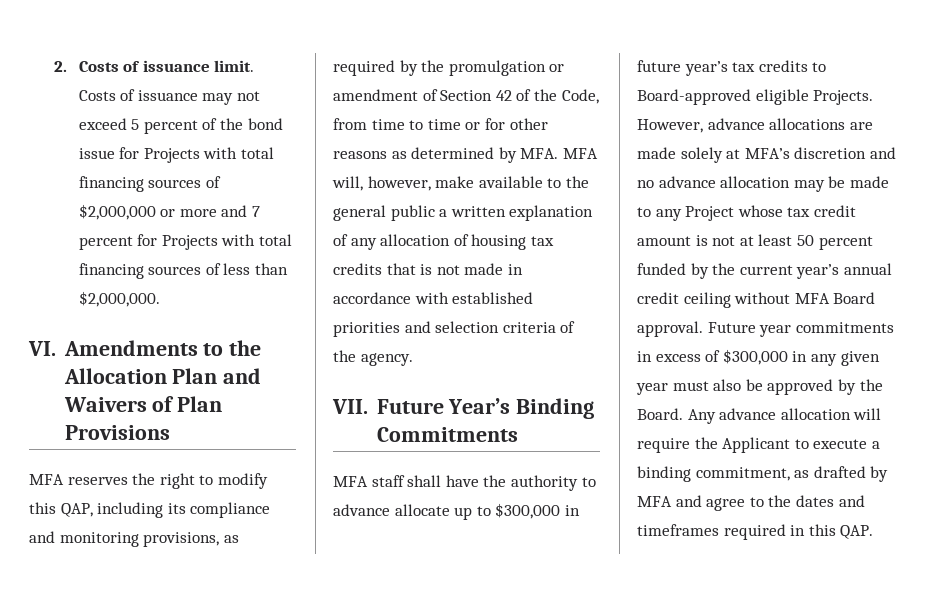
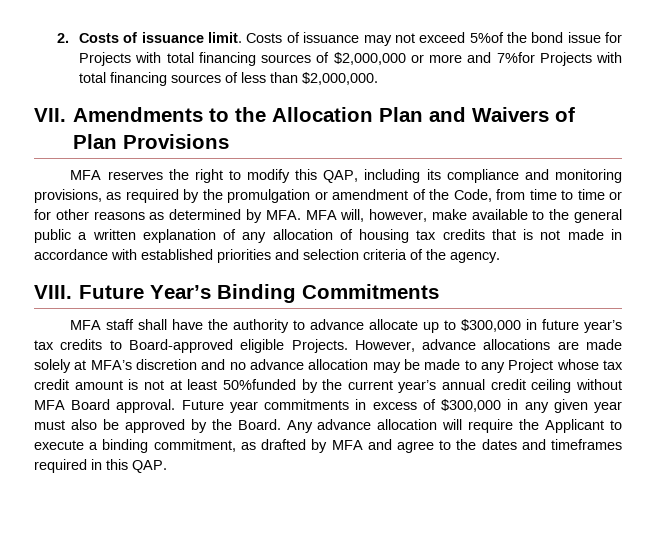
[131,118,218,134] 5 percent of -> [469,32,504,43] 5%of
[252,206,261,217] [78,234,158,250] 7 percent for -> [496,52,535,63] 7%for
[28,341,56,356] VI. -> [34,108,66,122] VII.
[440,89,532,101] Section 42 of -> (426, 194) none
[332,399,368,414] VII. -> [34,285,72,299] VIII.
[796,235,873,250] [637,263,686,275] 50 percent funded -> [222,379,296,390] 50%funded

